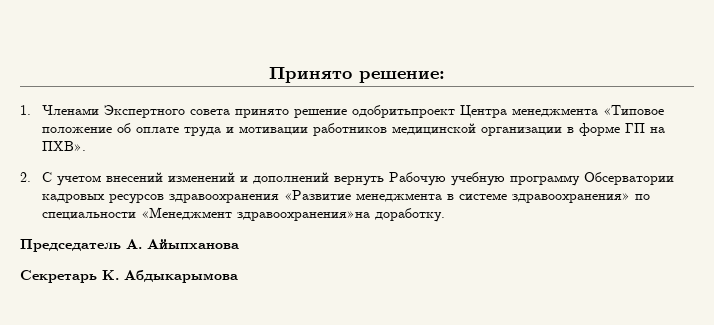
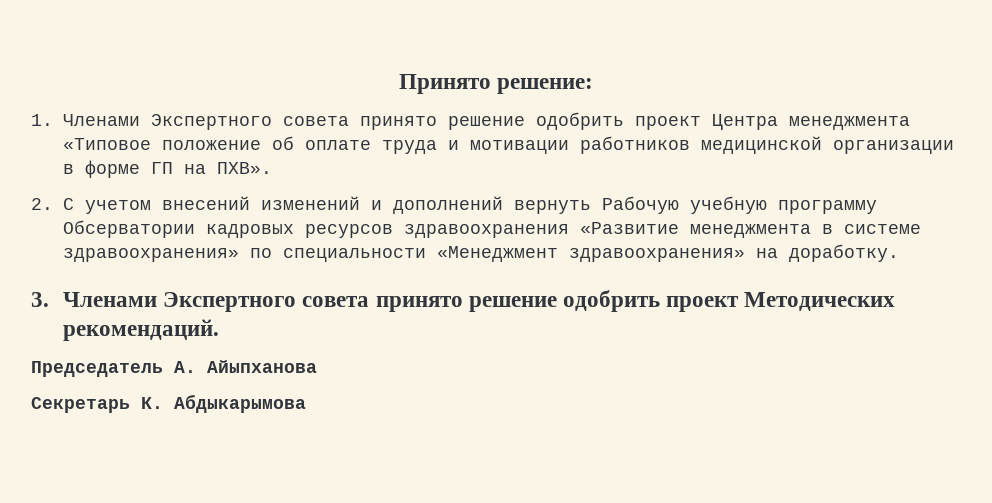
[351,105,455,118] одобритьпроект -> [536,112,702,130] одобрить проект
[236,211,370,221] здравоохранения»на -> [569,248,779,262] здравоохранения» на
(445, 215) none -> [31,290,896,312] [63,319,220,341] // 3. Членами Экспертного совета принято решение одобрить проект Методических рекомендаций.

